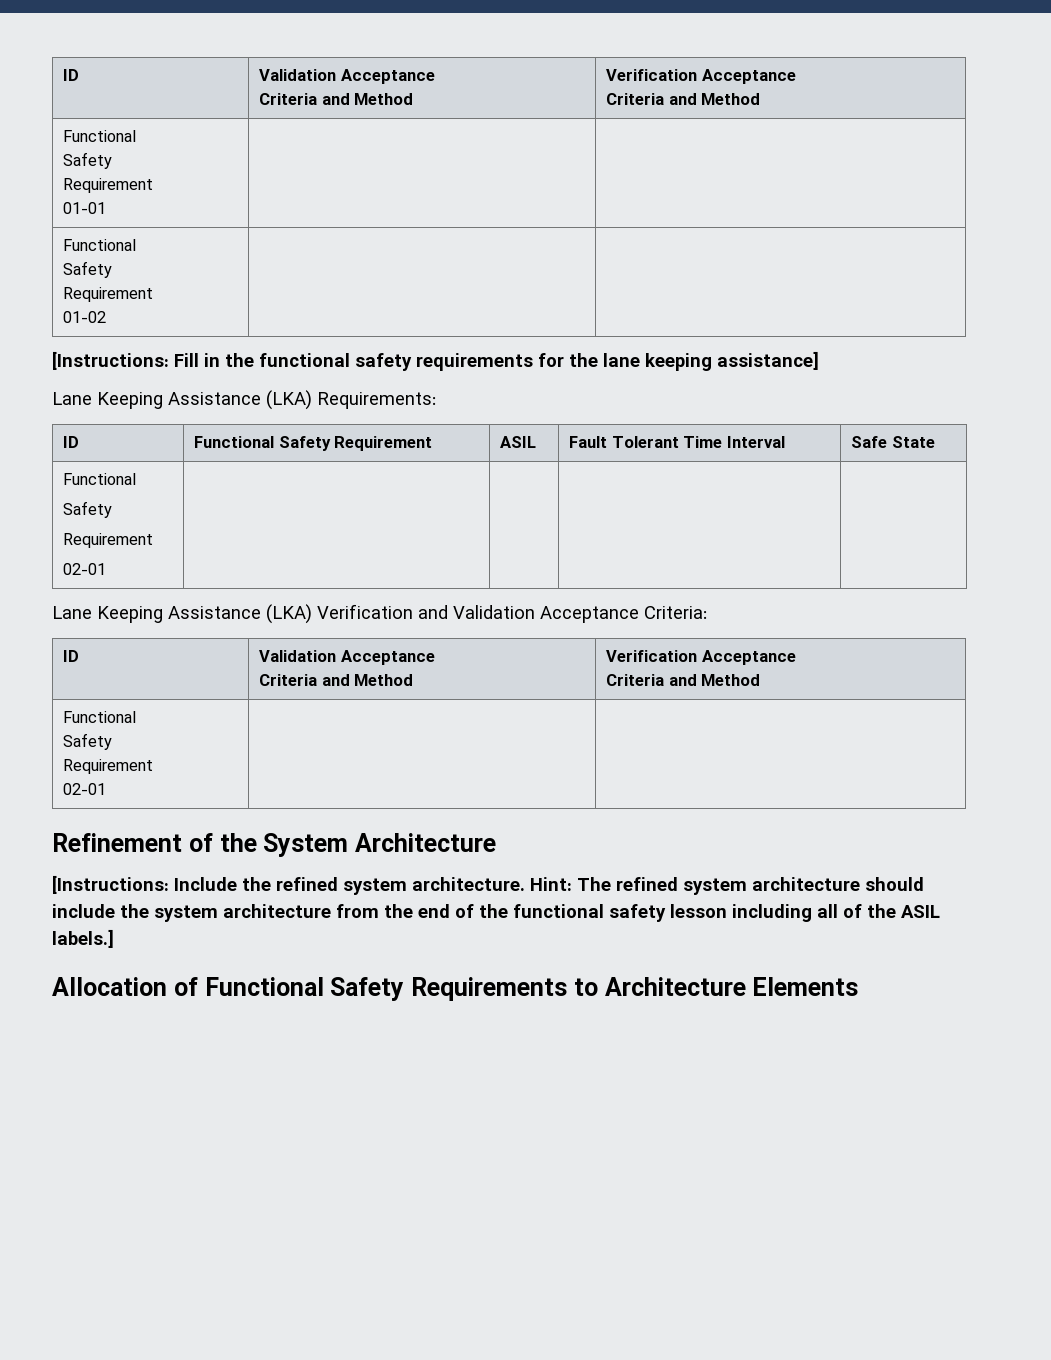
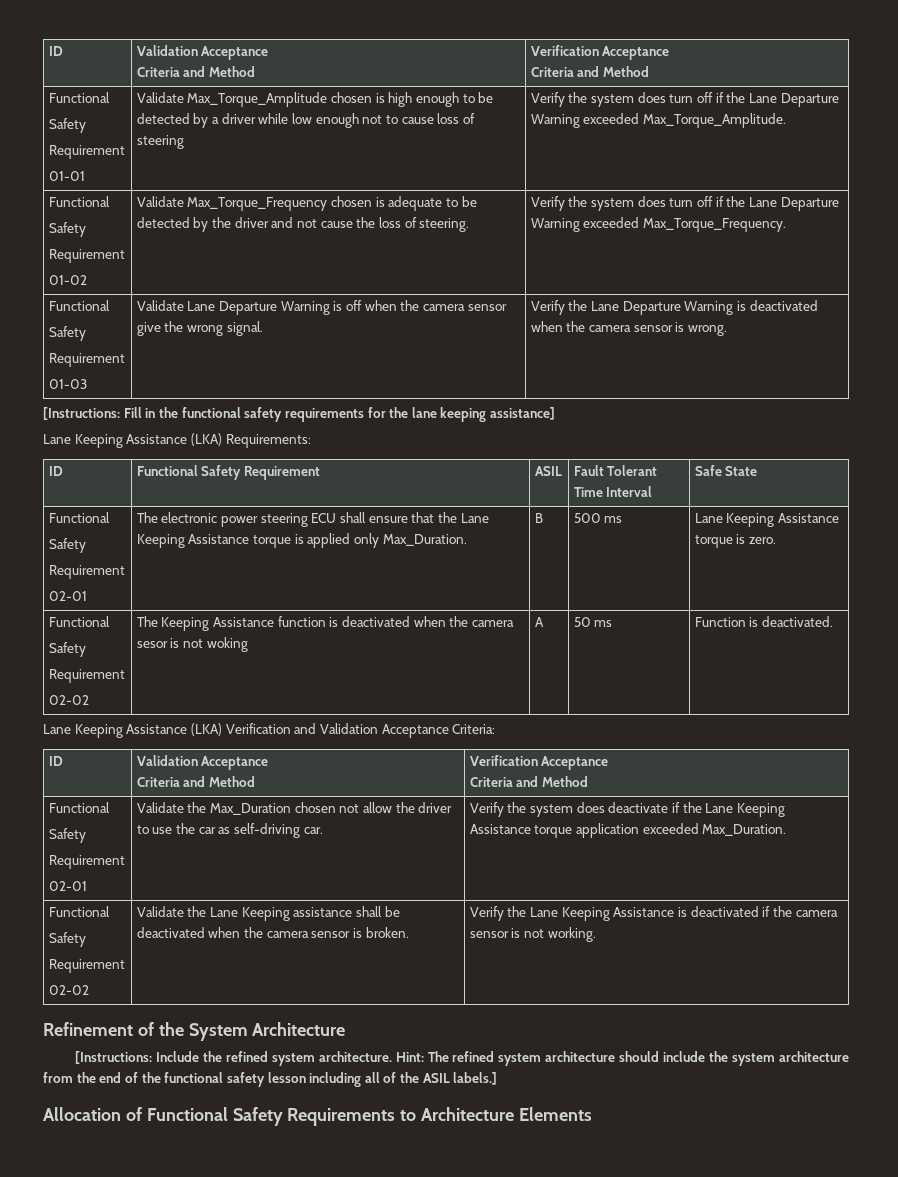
[63,239,137,251] [63,261,113,278] [63,287,154,302] [63,311,107,323] | // Functional // Safety // Requirement // 01-02 | | -> [136,92,494,107] [136,113,475,128] [136,135,184,149] [530,92,839,107] [530,113,787,128] [48,196,110,207] [48,222,86,237] [48,249,125,263] [48,275,87,285] [136,196,477,211] [136,217,470,232] [530,196,839,211] [530,217,787,232] [48,300,110,311] [48,326,86,341] [48,353,125,367] [48,379,87,389] [136,300,507,315] [136,321,263,336] [530,300,818,315] [530,321,727,336] Validate Max_Torque_Amplitude chosen is high enough to be detected by a driver while low enough not to cause loss of steering | Verify the system does turn off if the Lane Departure Warning exceeded Max_Torque_Amplitude. // Functional // Safety // Requirement // 01-02 | Validate Max_Torque_Frequency chosen is adequate to be detected by the driver and not cause the loss of steering. | Verify the system does turn off if the Lane Departure Warning exceeded Max_Torque_Frequency. // Functional // Safety // Requirement // 01-03 | Validate Lane Departure Warning is off when the camera sensor give the wrong signal. | Verify the Lane Departure Warning is deactivated when the camera sensor is wrong.
(107, 569) | | | -> [136,512,489,527] [136,533,467,548] [534,513,543,523] [573,513,623,523] [694,513,840,527] [694,534,777,548] [48,616,110,627] [48,642,86,657] [48,669,125,683] [48,695,89,705] [136,616,514,631] [136,637,248,652] [534,617,544,627] [573,617,613,627] [694,616,834,627] The electronic power steering ECU shall ensure that the Lane Keeping Assistance torque is applied only Max_Duration. | B | 500 ms | Lane Keeping Assistance torque is zero. // Functional // Safety // Requirement // 02-02 | The Keeping Assistance function is deactivated when the camera sesor is not woking | A | 50 ms | Function is deactivated.
(107, 789) | -> [136,802,453,815] [136,823,323,838] [469,802,785,817] [469,823,787,838] [48,906,110,917] [48,932,86,947] [48,959,125,973] [48,985,89,995] [136,906,400,921] [136,927,409,938] [469,906,838,921] [469,927,596,942] Validate the Max_Duration chosen not allow the driver to use the car as self-driving car. | Verify the system does deactivate if the Lane Keeping Assistance torque application exceeded Max_Duration. // Functional // Safety // Requirement // 02-02 | Validate the Lane Keeping assistance shall be deactivated when the camera sensor is broken. | Verify the Lane Keeping Assistance is deactivated if the camera sensor is not working.

